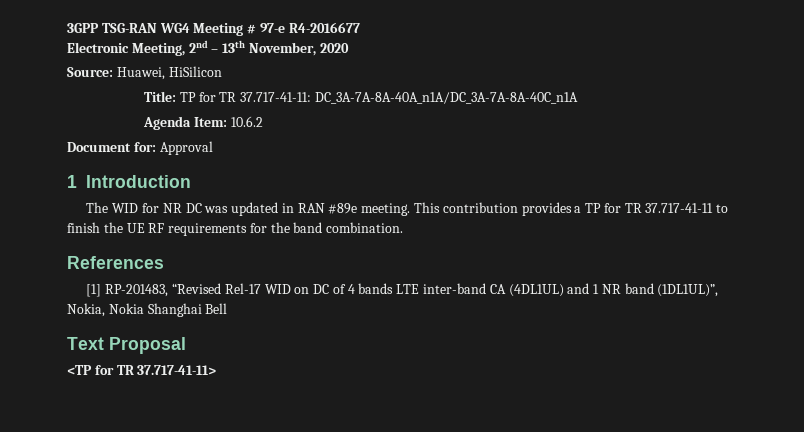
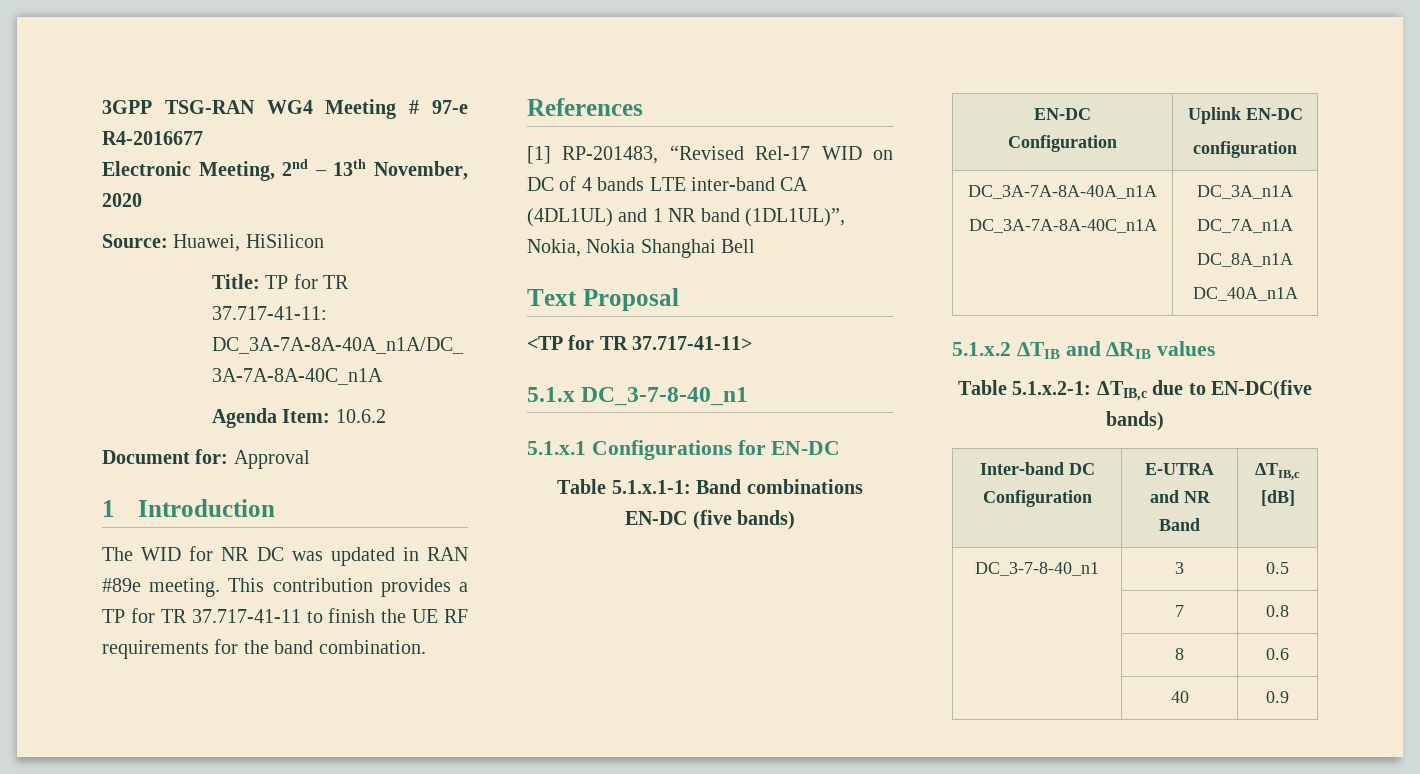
(217, 370) none -> [527,387,749,406] [527,440,841,460] [557,479,863,494] [625,510,795,530] [1034,108,1091,120] [1008,135,1117,152] [1187,107,1303,124] [1193,141,1297,158] [968,185,1157,199] [968,219,1157,233] [1197,185,1293,199] [1197,219,1293,233] [1197,253,1293,267] [1192,287,1298,301] [952,341,1216,359] [958,380,1312,401] [1106,411,1164,431] [979,462,1095,475] [982,490,1092,507] [1145,463,1214,475] [1149,490,1211,503] [1159,518,1200,531] [1255,463,1300,480] [1260,490,1295,506] [975,562,1099,576] [1175,562,1184,574] [1266,562,1289,574] [1175,605,1184,617] [1266,605,1289,617] [1175,648,1184,660] [1266,648,1289,660] [1170,691,1189,703] [1266,691,1289,703] // 5.1.x DC_3-7-8-40_n1 // 5.1.x.1 Configurations for EN-DC // Table 5.1.x.1-1: Band combinations EN-DC (five bands) // EN-DC // Configuration | Uplink EN-DC // configuration // DC_3A-7A-8A-40A_n1A // DC_3A-7A-8A-40C_n1A | DC_3A_n1A // DC_7A_n1A // DC_8A_n1A // DC_40A_n1A // 5.1.x.2 ∆TIB and ∆RIB values // Table 5.1.x.2-1: ΔTIB,c due to EN-DC(five bands) // Inter-band DC Configuration | E-UTRA and NR Band | ΔTIB,c [dB] // DC_3-7-8-40_n1 | 3 | 0.5 // | 7 | 0.8 // | 8 | 0.6 // | 40 | 0.9

